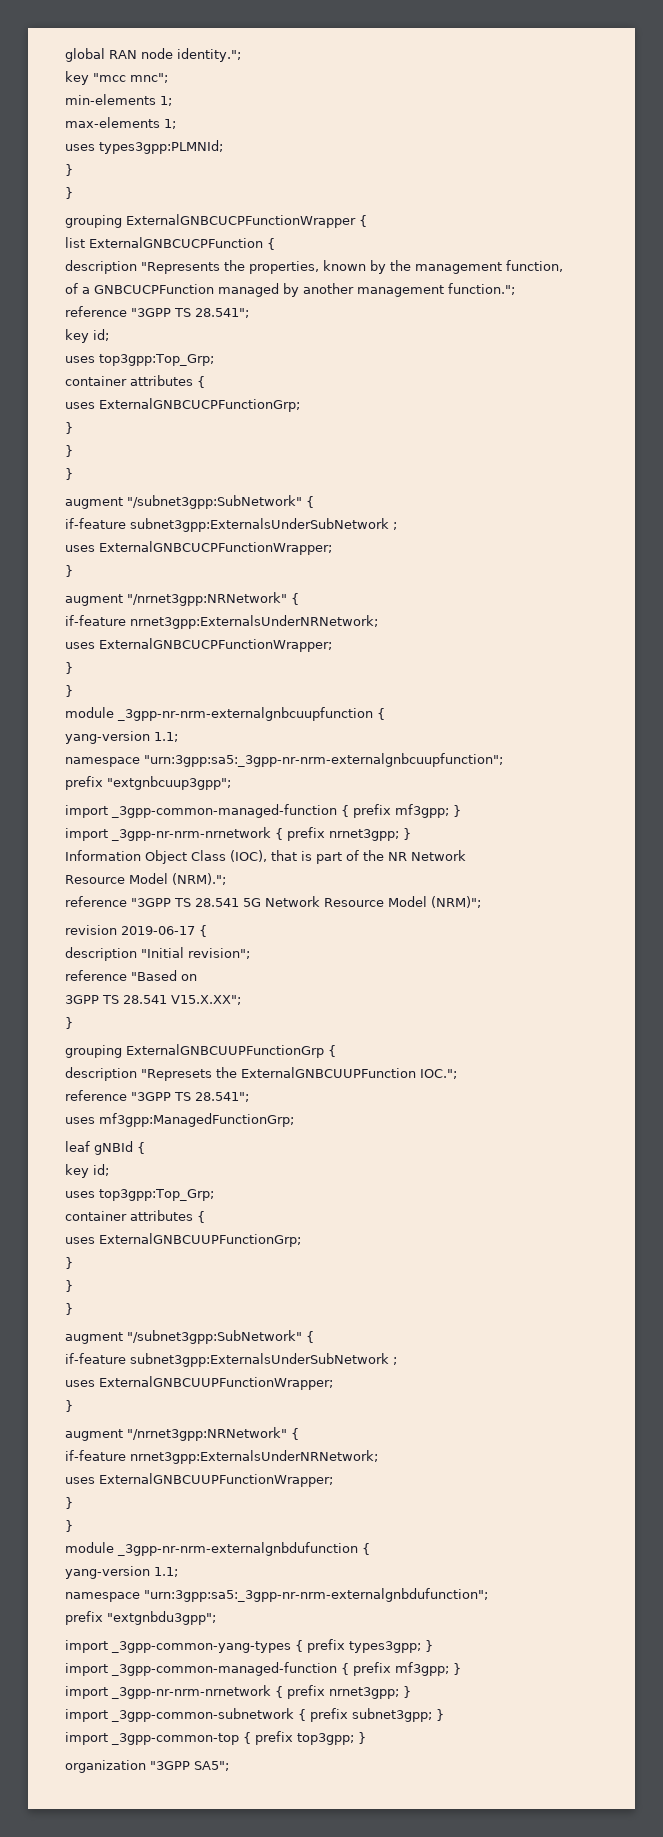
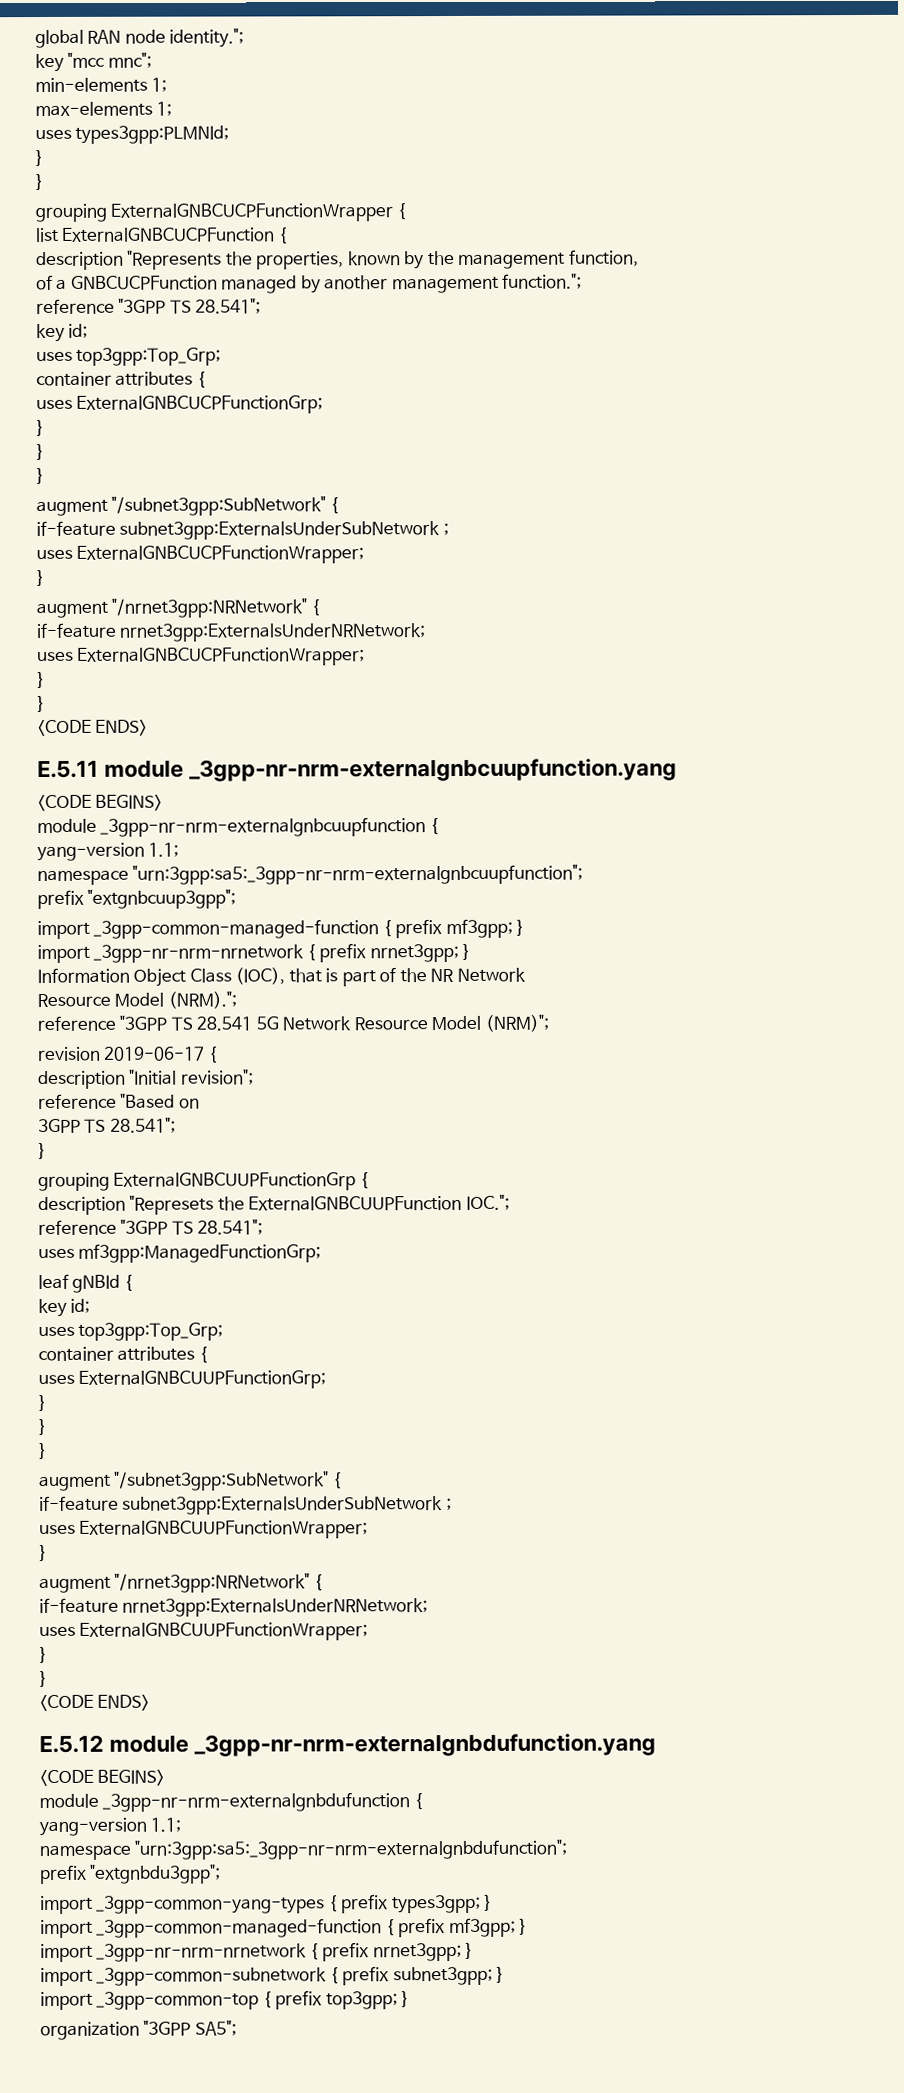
(73, 691) none -> [37,719,149,737] [37,758,678,782] [37,794,164,812] // <CODE ENDS> // E.5.11 module _3gpp-nr-nrm-externalgnbcuupfunction.yang // <CODE BEGINS>
[123,995,241,1005] 28.541 V15.X.XX"; -> [109,1117,176,1133] 28.541";
(73, 1526) none -> [39,1694,151,1712] [39,1733,657,1757] [39,1769,166,1787] // <CODE ENDS> // E.5.12 module _3gpp-nr-nrm-externalgnbdufunction.yang // <CODE BEGINS>

